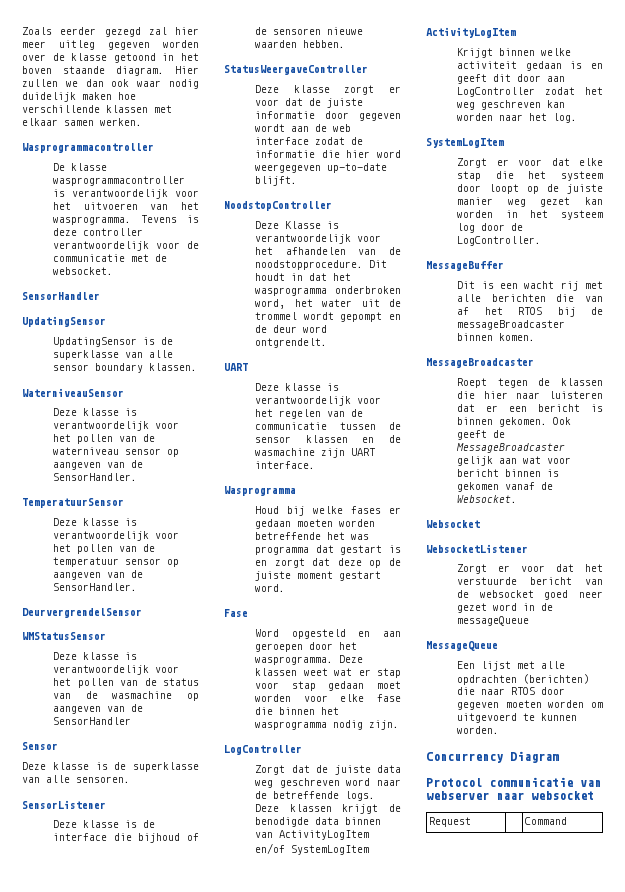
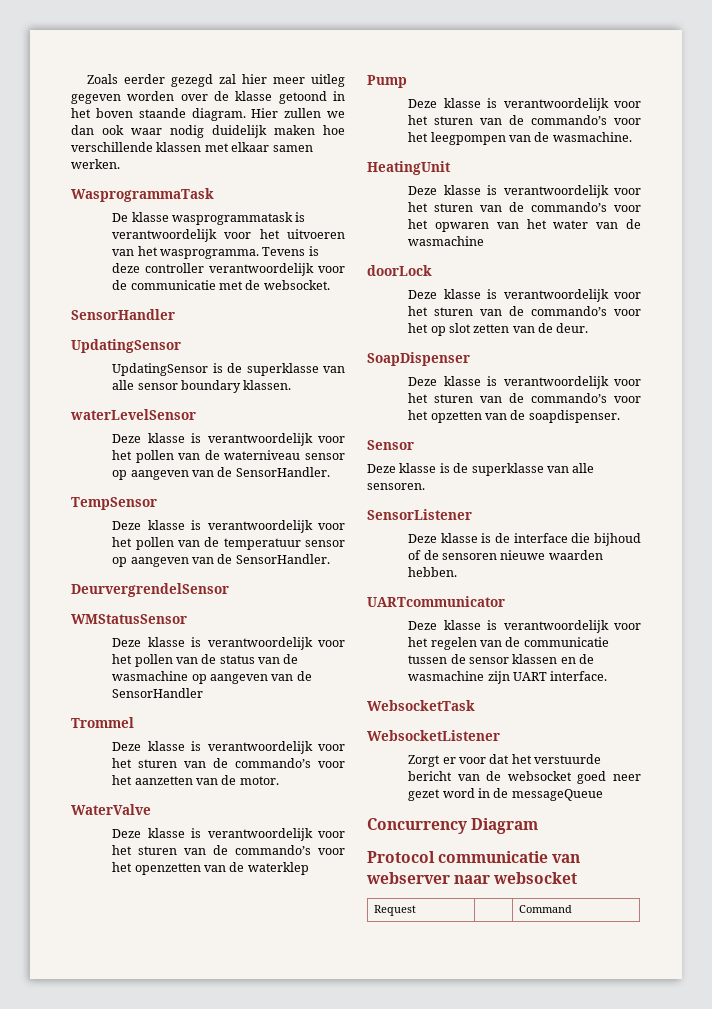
[22,143,154,153] Wasprogrammacontroller -> [71,188,214,202] WasprogrammaTask
[53,176,186,186] wasprogrammacontroller -> [171,212,293,225] wasprogrammatask
[22,388,124,397] WaterniveauSensor -> [70,409,196,420] waterLevelSensor
[22,498,124,508] TemperatuurSensor -> [71,497,157,510] TempSensor
(132, 721) none -> [71,717,134,728] [112,741,345,754] [112,758,345,768] [112,775,279,785] [71,804,151,815] [112,828,345,841] [112,845,345,855] [112,862,309,875] [367,75,407,88] [408,98,641,111] [408,115,641,125] [408,132,632,145] [367,161,451,175] [408,185,641,198] [408,202,641,212] [408,219,641,232] [408,236,485,246] [367,265,432,276] [408,289,641,302] [408,306,641,316] [408,323,589,336] [367,352,470,366] [408,376,641,389] [408,393,641,403] [408,410,620,423] // Trommel // Deze klasse is verantwoordelijk voor het sturen van de commando’s voor het aanzetten van de motor. // WaterValve // Deze klasse is verantwoordelijk voor het sturen van de commando’s voor het openzetten van de waterklep // Pump // Deze klasse is verantwoordelijk voor het sturen van de commando’s voor het leegpompen van de wasmachine. // HeatingUnit // Deze klasse is verantwoordelijk voor het sturen van de commando’s voor het opwaren van het water van de wasmachine // doorLock // Deze klasse is verantwoordelijk voor het sturen van de commando’s voor het op slot zetten van de deur. // SoapDispenser // Deze klasse is verantwoordelijk voor het sturen van de commando’s voor het opzetten van de soapdispenser.
[224,65,368,75] [255,85,401,95] [255,98,364,108] [255,111,401,121] [255,124,352,132] [255,137,364,145] [255,150,401,158] [255,163,388,173] [255,176,298,186] [224,201,332,211] [255,221,340,229] [255,234,382,244] [255,247,401,255] [255,260,388,270] [255,273,352,281] [255,286,401,296] [255,299,401,309] [255,312,401,322] [255,325,328,333] [255,338,328,348] [224,363,248,371] StatusWeergaveController // Deze klasse zorgt er voor dat de juiste informatie door gegeven wordt aan de web interface zodat de informatie die hier word weergegeven up-to-date blijft. // NoodstopController // Deze Klasse is verantwoordelijk voor het afhandelen van de noodstopprocedure. Dit houdt in dat het wasprogramma onderbroken word, het water uit de trommel wordt gepompt en de deur word ontgrendelt. // UART -> [367,596,505,607] UARTcommunicator
[224,486,296,496] [255,506,401,516] [255,519,376,529] [255,532,370,540] [255,545,401,555] [255,558,401,568] [255,571,382,581] [255,584,286,592] [224,609,248,617] [255,629,401,639] [255,642,358,652] [255,655,364,665] [255,668,401,678] [255,681,401,691] [255,694,401,702] [255,707,340,715] [255,720,400,730] [224,745,302,755] [255,765,401,775] [255,778,401,788] [255,791,376,801] [255,804,401,814] [255,817,382,827] [255,830,370,840] [255,843,370,855] [426,27,516,38] [457,48,572,58] [457,61,603,71] [457,74,566,84] [457,87,603,97] [457,100,566,110] [457,113,578,123] [426,138,504,148] [457,158,603,168] [457,171,603,181] [457,184,603,194] [457,197,603,207] [457,210,603,220] [457,223,524,233] [457,236,542,246] [426,261,504,271] [457,281,603,291] [457,294,603,302] [457,307,603,317] [457,320,566,330] [457,333,536,341] [426,358,534,368] [457,378,603,388] [457,391,603,399] [457,404,603,412] [457,417,572,427] [457,430,506,440] [456,443,566,453] [457,456,572,466] [457,469,560,477] [457,482,554,492] [457,495,518,503] [426,520,480,528] Wasprogramma // Houd bij welke fases er gedaan moeten worden betreffende het was programma dat gestart is en zorgt dat deze op de juiste moment gestart word. // Fase // Word opgesteld en aan geroepen door het wasprogramma. Deze klassen weet wat er stap voor stap gedaan moet worden voor elke fase die binnen het wasprogramma nodig zijn. // LogController // Zorgt dat de juiste data weg geschreven word naar de betreffende logs. Deze klassen krijgt de benodigde data binnen van ActivityLogItem en/of SystemLogItem // ActivityLogItem // Krijgt binnen welke activiteit gedaan is en geeft dit door aan LogController zodat het weg geschreven kan worden naar het log. // SystemLogItem // Zorgt er voor dat elke stap die het systeem door loopt op de juiste manier weg gezet kan worden in het systeem log door de LogController. // MessageBuffer // Dit is een wacht rij met alle berichten die van af het RTOS bij de messageBroadcaster binnen komen. // MessageBroadcaster // Roept tegen de klassen die hier naar luisteren dat er een bericht is binnen gekomen. Ook geeft de MessageBroadcaster gelijk aan wat voor bericht binnen is gekomen vanaf de Websocket. // Websocket -> [367,700,475,711] WebsocketTask
[426,641,498,651] [457,661,566,671] [457,674,590,685] [457,687,566,695] [457,700,603,710] [457,713,578,723] [457,726,500,734] // MessageQueue // Een lijst met alle opdrachten (berichten) die naar RTOS door gegeven moeten worden om uitgevoerd te kunnen worden. -> (603, 795) none

